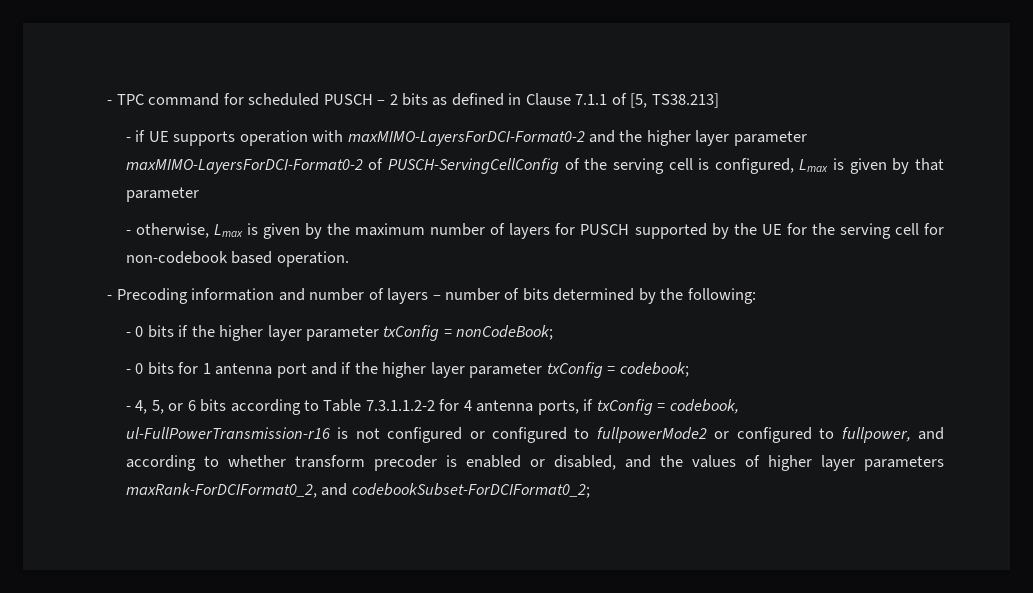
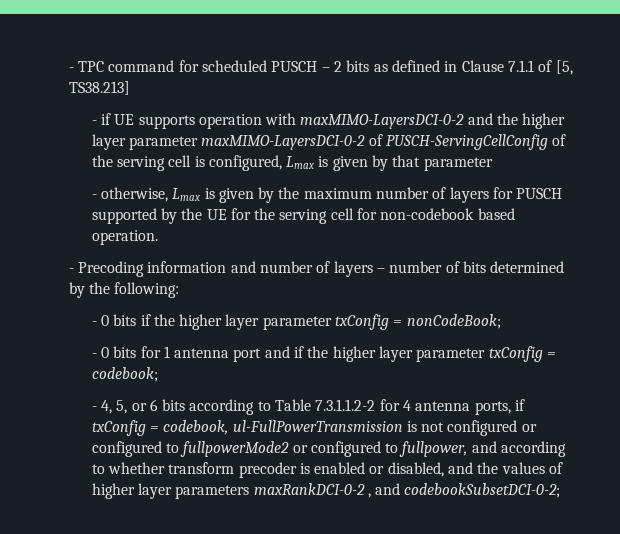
[347,131,585,146] maxMIMO-LayersForDCI-Format0-2 -> [300,114,465,129] maxMIMO-LayersDCI-0-2
[125,159,363,174] maxMIMO-LayersForDCI-Format0-2 -> [201,135,366,150] maxMIMO-LayersDCI-0-2
[125,427,331,439] ul-FullPowerTransmission-r16 -> [232,420,403,432] ul-FullPowerTransmission
[125,483,590,498] maxRank-ForDCIFormat0_2, and codebookSubset-ForDCIFormat0_2; -> [253,483,561,498] maxRankDCI-0-2 , and codebookSubsetDCI-0-2;

